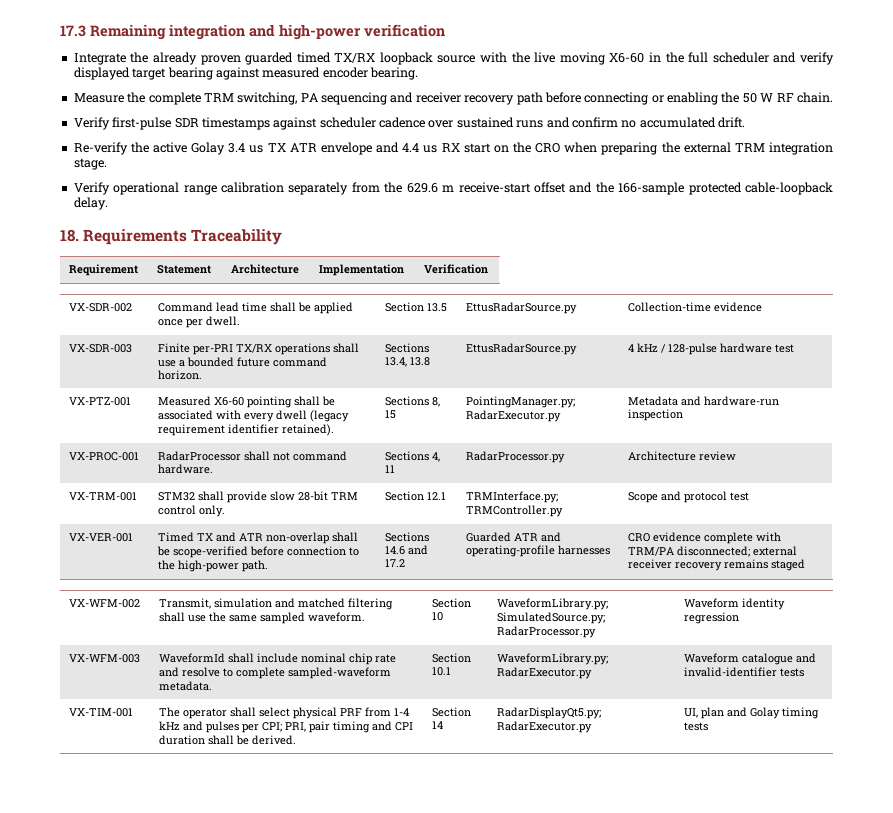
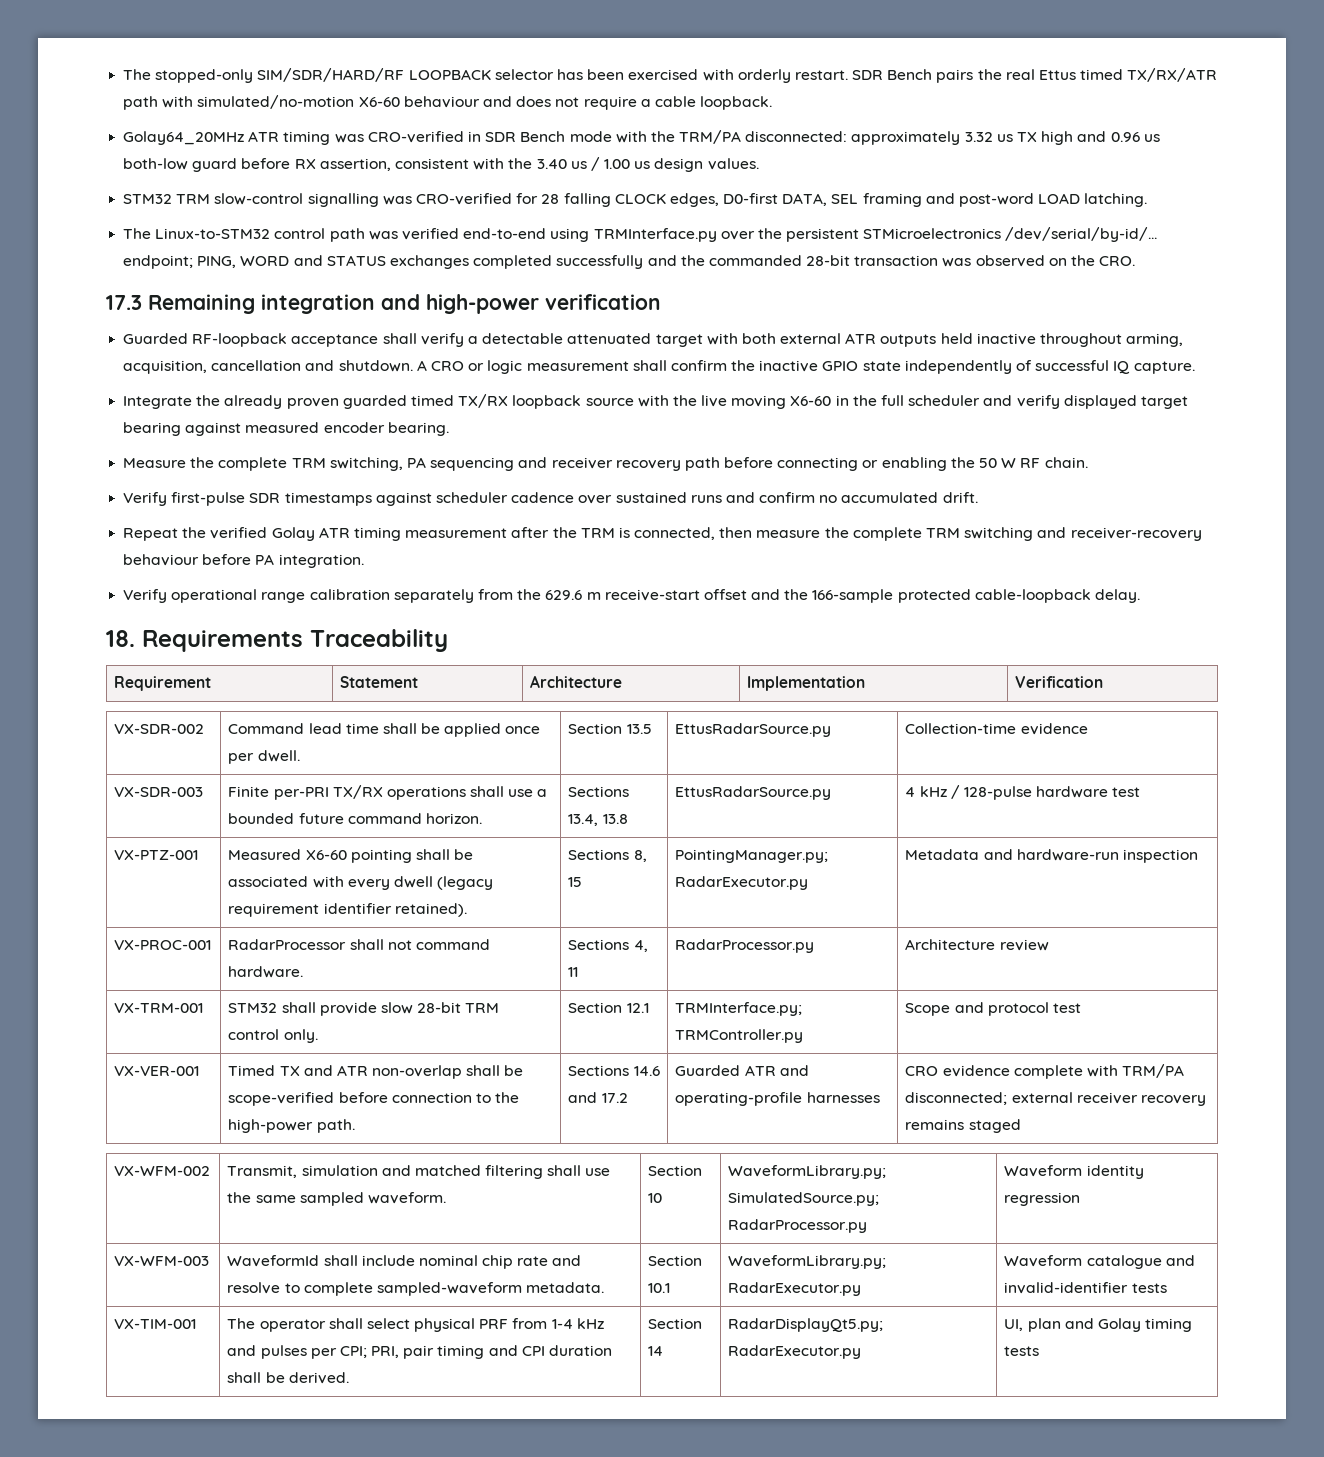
(60, 31) none -> [123,68,1218,83] [123,95,773,110] [123,130,1160,145] [123,157,759,172] [123,193,1148,207] [123,227,1158,242] [123,255,1136,269] The stopped-only SIM/SDR/HARD/RF LOOPBACK selector has been exercised with orderly restart. SDR Bench pairs the real Ettus timed TX/RX/ATR path with simulated/no-motion X6-60 behaviour and does not require a cable loopback. // Golay64_20MHz ATR timing was CRO-verified in SDR Bench mode with the TRM/PA disconnected: approximately 3.32 us TX high and 0.96 us both-low guard before RX assertion, consistent with the 3.40 us / 1.00 us design values. // STM32 TRM slow-control signalling was CRO-verified for 28 falling CLOCK edges, D0-first DATA, SEL framing and post-word LOAD latching. // The Linux-to-STM32 control path was verified end-to-end using TRMInterface.py over the persistent STMicroelectronics /dev/serial/by-id/... endpoint; PING, WORD and STATUS exchanges completed successfully and the commanded 28-bit transaction was observed on the CRO. //
(445, 30) none -> [123,333,1184,347] [123,360,1195,374] // Guarded RF-loopback acceptance shall verify a detectable attenuated target with both external ATR outputs held inactive throughout arming, acquisition, cancellation and shutdown. A CRO or logic measurement shall confirm the inactive GPIO state independently of successful IQ capture.
[73,142,833,155] [73,158,107,170] Re-verify the active Golay 3.4 us TX ATR envelope and 4.4 us RX start on the CRO when preparing the external TRM integration stage. -> [123,527,1202,541] [123,554,364,568] Repeat the verified Golay ATR timing measurement after the TRM is connected, then measure the complete TRM switching and receiver-recovery behaviour before PA integration.

